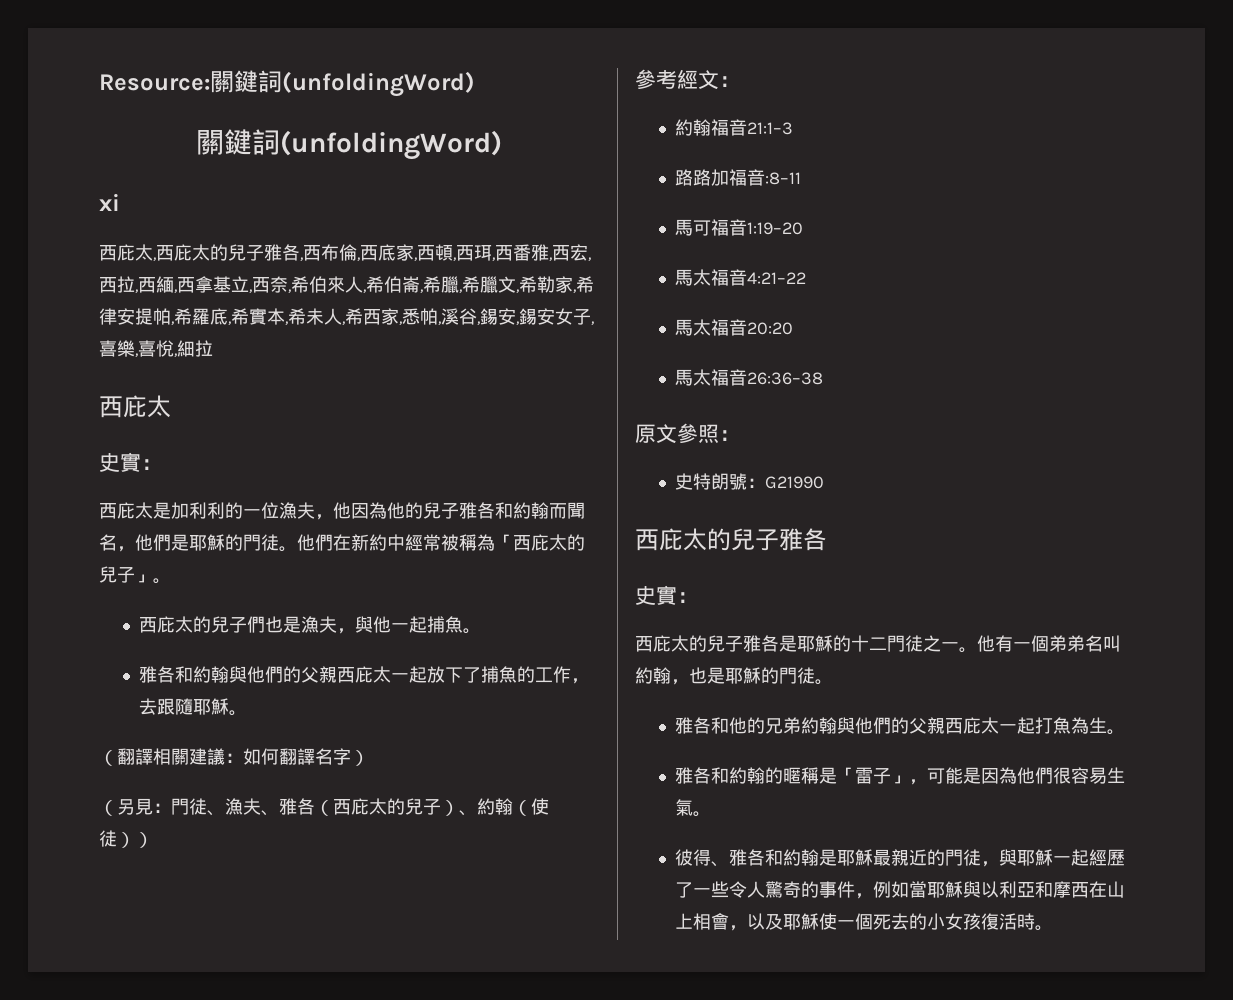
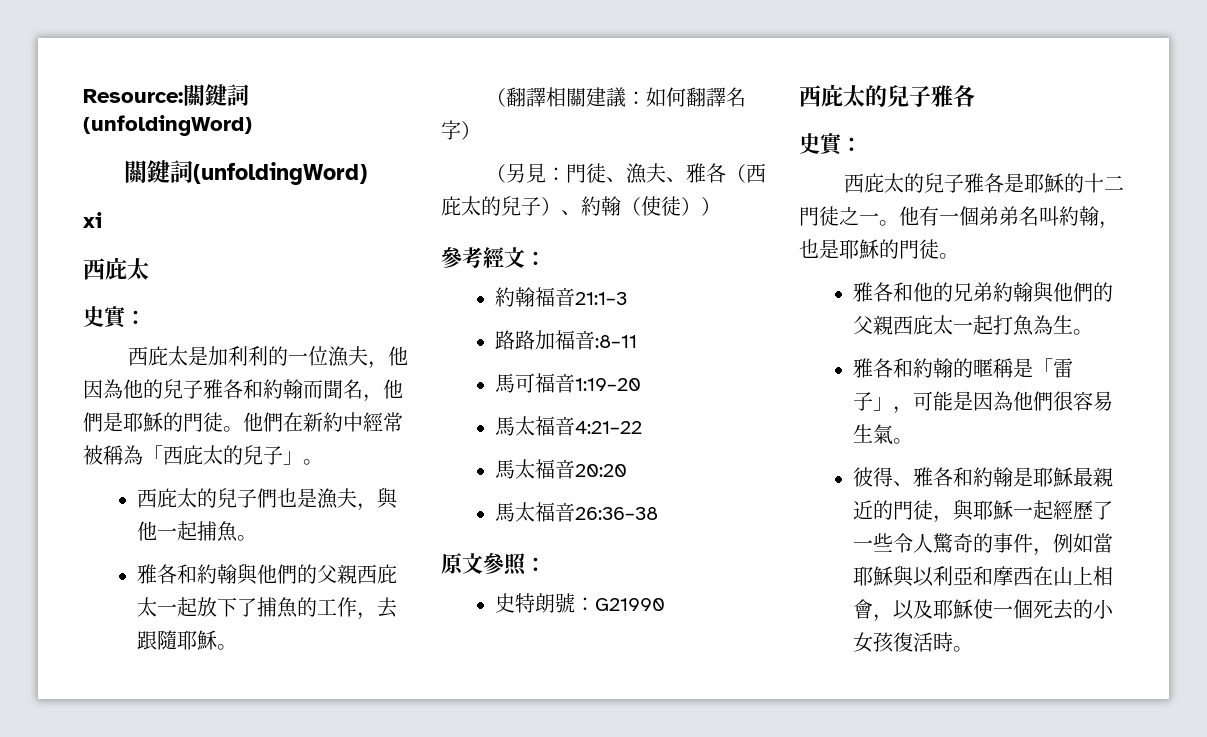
[99,244,591,261] [99,276,594,293] [99,308,594,325] [99,340,213,357] // 西庇太,西庇太的兒子雅各,西布倫,西底家,西頓,西珥,西番雅,西宏,西拉,西緬,西拿基立,西奈,希伯來人,希伯崙,希臘,希臘文,希勒家,希律安提帕,希羅底,希實本,希未人,希西家,悉帕,溪谷,錫安,錫安女子,喜樂,喜悅,細拉 -> (102, 220) none

